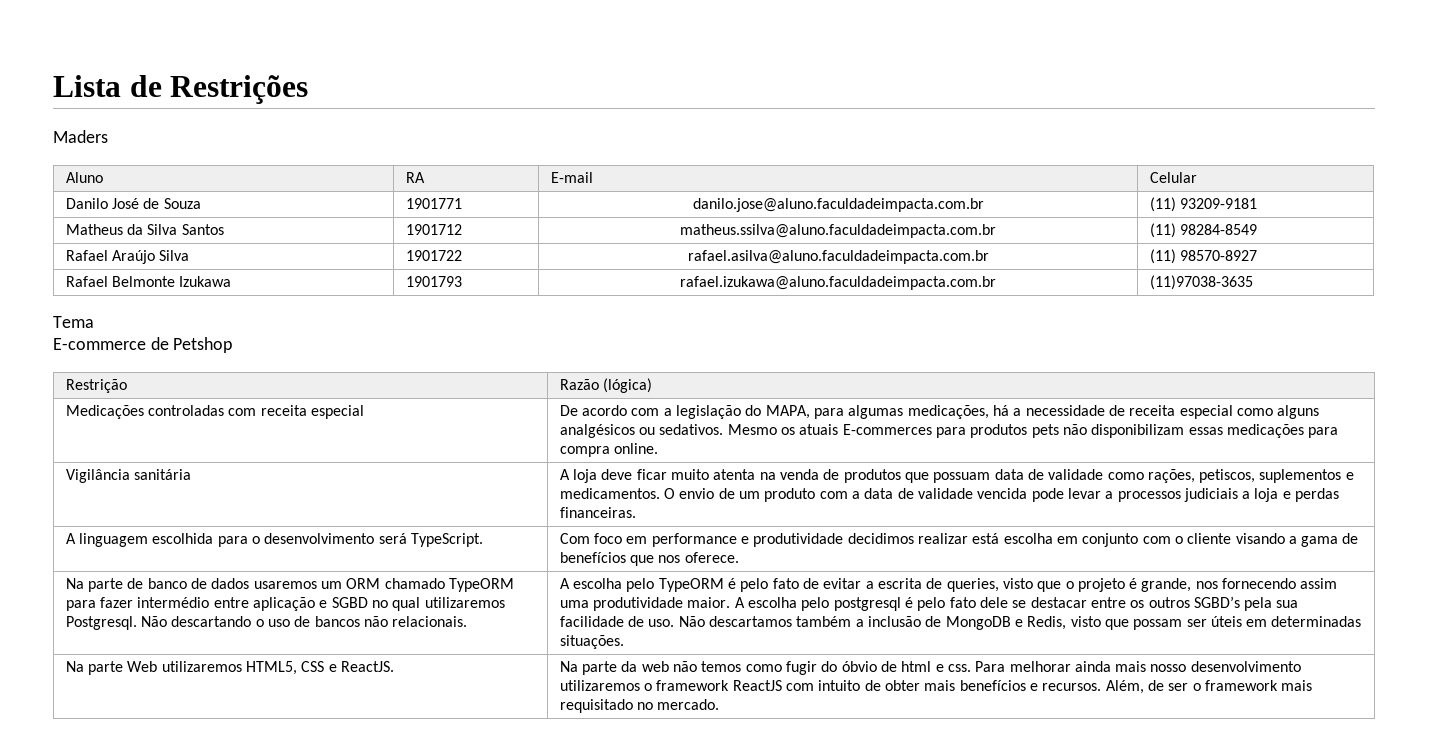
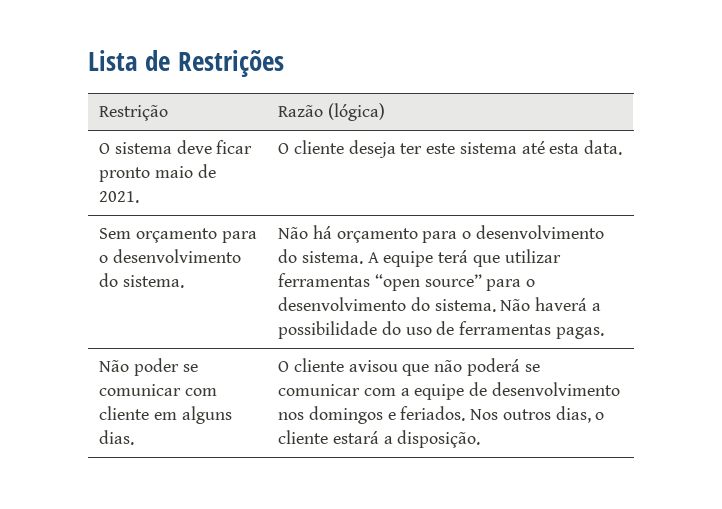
[53,130,108,143] [65,172,103,183] [405,172,425,183] [550,172,593,183] [1149,172,1197,183] [65,198,201,209] [405,198,462,209] [692,198,984,212] [1149,197,1258,212] [65,224,224,235] [405,224,462,235] [680,224,996,238] [1149,223,1258,238] [65,250,190,264] [405,250,462,261] [687,250,989,264] [1149,249,1258,264] [65,276,232,287] [405,276,462,287] [680,276,996,290] [1149,275,1253,290] [53,316,94,328] [53,337,233,353] [65,379,127,393] [559,378,653,393] [65,405,364,419] [559,405,1320,419] [559,424,1339,438] [559,443,659,457] [65,469,192,483] [559,469,1354,483] [559,488,1340,502] [559,507,636,518] [65,533,483,547] [559,533,1359,547] [559,552,739,566] [65,578,514,592] [65,597,505,611] [65,616,468,630] [559,578,1338,592] [559,596,1299,611] [559,616,1362,630] [559,635,624,649] [65,661,394,675] [559,661,1301,675] [559,680,1313,694] [559,699,720,713] // Maders // Aluno | RA | E-mail | Celular // Danilo José de Souza | 1901771 | danilo.jose@aluno.faculdadeimpacta.com.br | (11) 93209-9181 // Matheus da Silva Santos | 1901712 | matheus.ssilva@aluno.faculdadeimpacta.com.br | (11) 98284-8549 // Rafael Araújo Silva | 1901722 | rafael.asilva@aluno.faculdadeimpacta.com.br | (11) 98570-8927 // Rafael Belmonte Izukawa | 1901793 | rafael.izukawa@aluno.faculdadeimpacta.com.br | (11)97038-3635 // Tema // E-commerce de Petshop // Restrição | Razão (lógica) // Medicações controladas com receita especial | De acordo com a legislação do MAPA, para algumas medicações, há a necessidade de receita especial como alguns analgésicos ou sedativos. Mesmo os atuais E-commerces para produtos pets não disponibilizam essas medicações para compra online. // Vigilância sanitária | A loja deve ficar muito atenta na venda de produtos que possuam data de validade como rações, petiscos, suplementos e medicamentos. O envio de um produto com a data de validade vencida pode levar a processos judiciais a loja e perdas financeiras. // A linguagem escolhida para o desenvolvimento será TypeScript. | Com foco em performance e produtividade decidimos realizar está escolha em conjunto com o cliente visando a gama de benefícios que nos oferece. // Na parte de banco de dados usaremos um ORM chamado TypeORM para fazer intermédio entre aplicação e SGBD no qual utilizaremos Postgresql. Não descartando o uso de bancos não relacionais. | A escolha pelo TypeORM é pelo fato de evitar a escrita de queries, visto que o projeto é grande, nos fornecendo assim uma produtividade maior. A escolha pelo postgresql é pelo fato dele se destacar entre os outros SGBD’s pela sua facilidade de uso. Não descartamos também a inclusão de MongoDB e Redis, visto que possam ser úteis em determinadas situações. // Na parte Web utilizaremos HTML5, CSS e ReactJS. | Na parte da web não temos como fugir do óbvio de html e css. Para melhorar ainda mais nosso desenvolvimento utilizaremos o framework ReactJS com intuito de obter mais benefícios e recursos. Além, de ser o framework mais requisitado no mercado. -> [99,105,169,121] [278,103,385,121] [99,140,253,154] [99,164,216,182] [99,191,140,203] [278,140,622,158] [99,228,257,243] [99,249,241,263] [99,273,184,288] [278,225,604,243] [278,249,561,267] [278,273,536,291] [278,297,601,312] [278,321,604,339] [99,358,198,376] [99,384,217,396] [99,406,232,424] [99,430,135,445] [278,358,540,376] [278,382,620,400] [278,406,605,424] [278,430,481,448] // Restrição | Razão (lógica) // O sistema deve ficar pronto maio de 2021. | O cliente deseja ter este sistema até esta data. // Sem orçamento para o desenvolvimento do sistema. | Não há orçamento para o desenvolvimento do sistema. A equipe terá que utilizar ferramentas “open source” para o desenvolvimento do sistema. Não haverá a possibilidade do uso de ferramentas pagas. // Não poder se comunicar com cliente em alguns dias. | O cliente avisou que não poderá se comunicar com a equipe de desenvolvimento nos domingos e feriados. Nos outros dias, o cliente estará a disposição.

